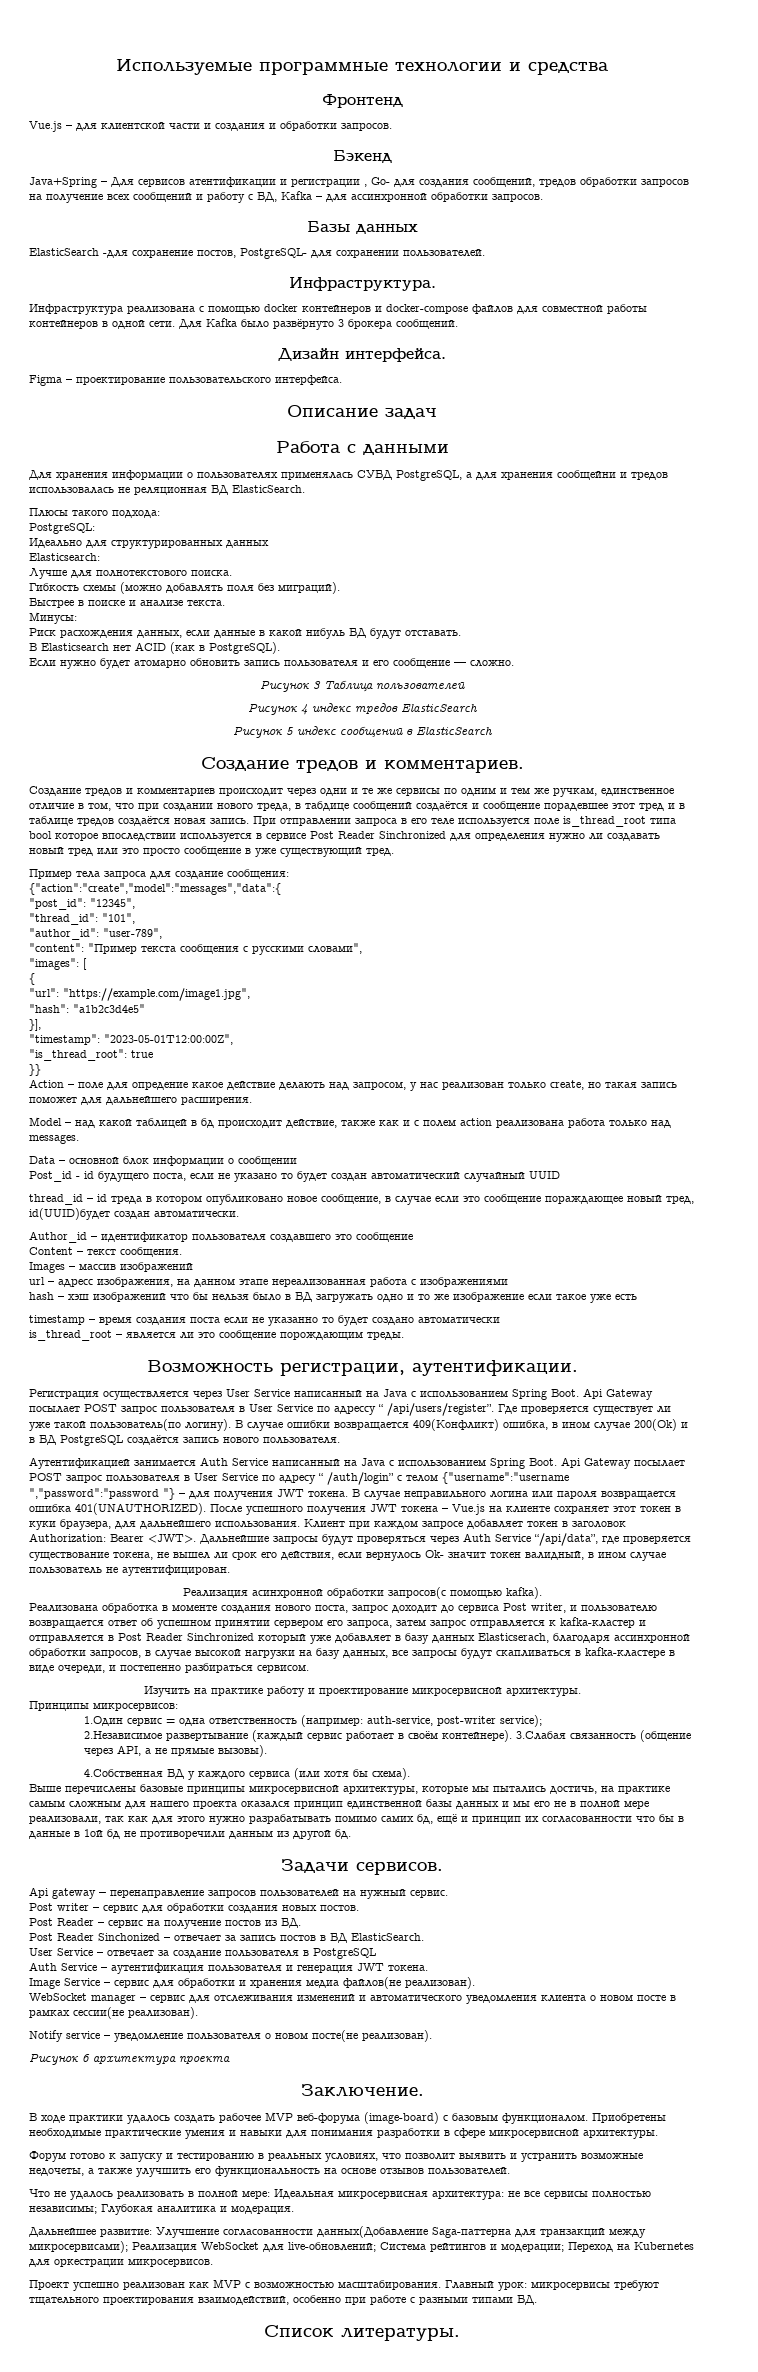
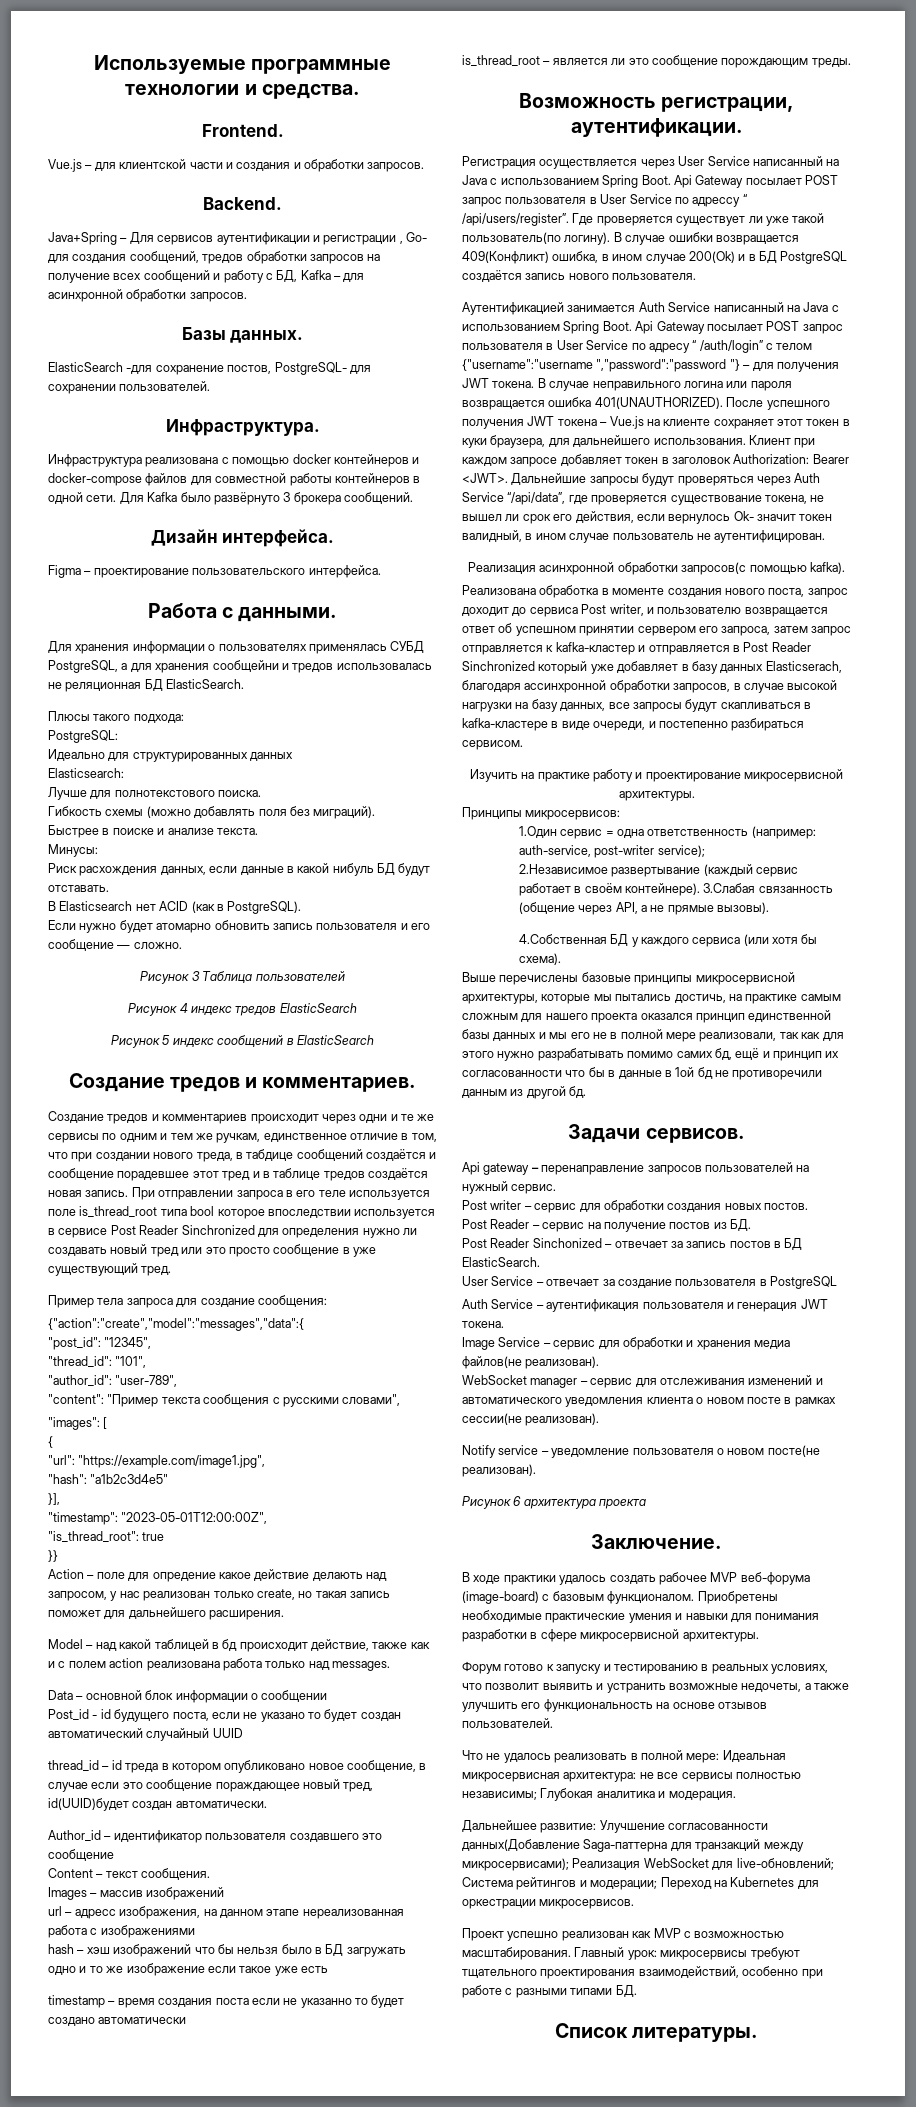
[528,62,609,75] [321,94,403,108] средства // Фронтенд -> [261,84,360,99] [201,124,284,137] средства. // Frontend.
[332,150,392,163] Бэкенд -> [203,197,282,210] Backend.
[189,177,276,187] атентификации -> [216,232,310,245] аутентификации
[351,193,427,202] ассинхронной -> [48,289,123,302] асинхронной
[355,224,418,234] данных -> [230,330,304,343] данных.
[287,405,437,419] // Описание задач -> (381, 571) none
[362,444,449,455] данными -> [238,607,338,622] данными.

